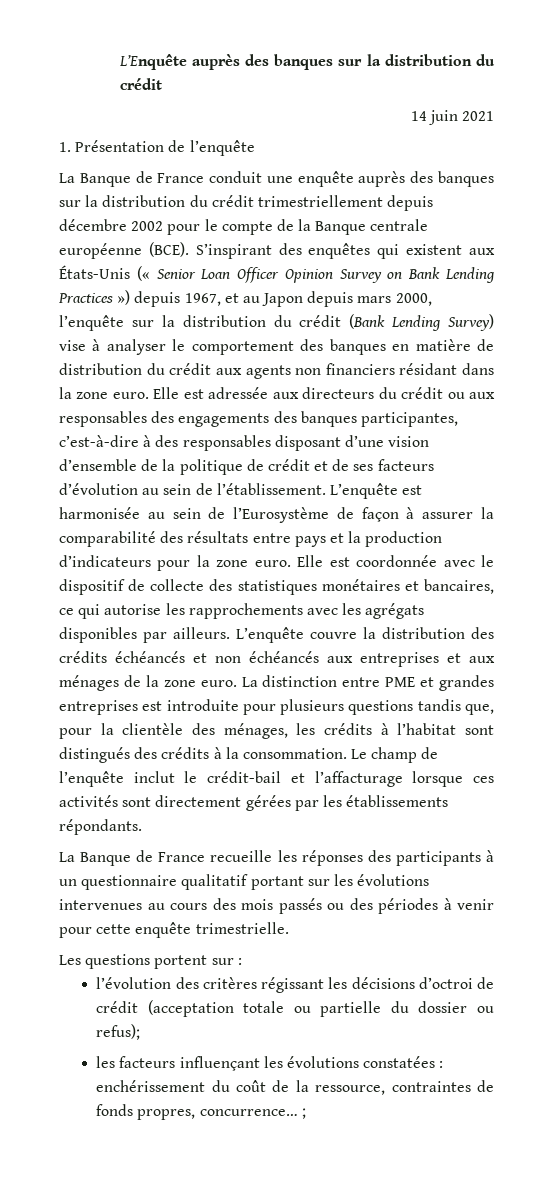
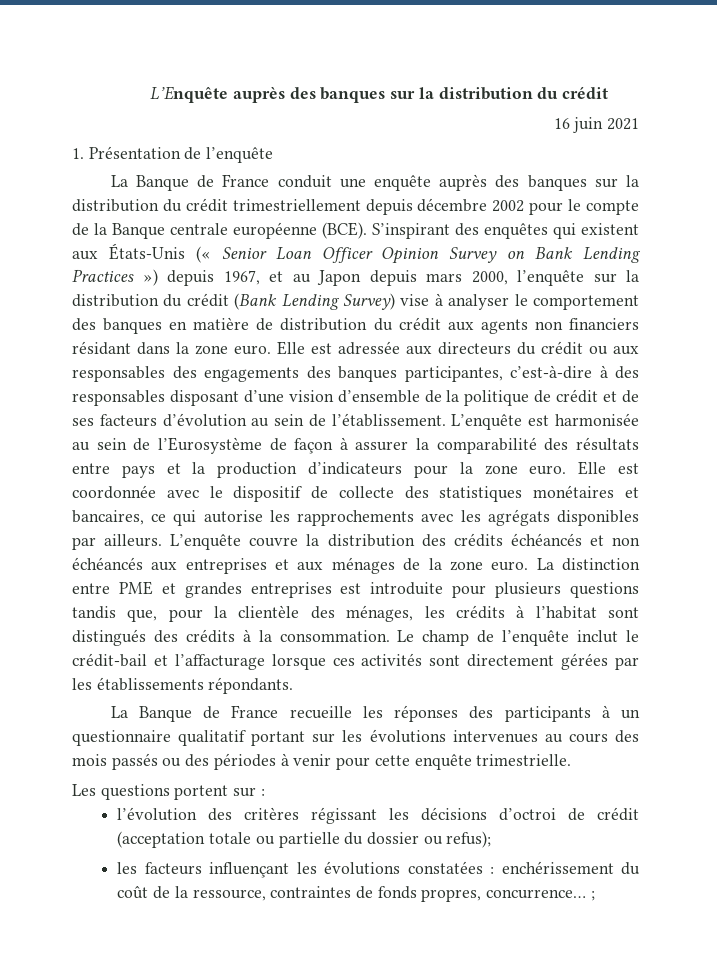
[410,111,427,121] 14 -> [553,118,570,129] 16

